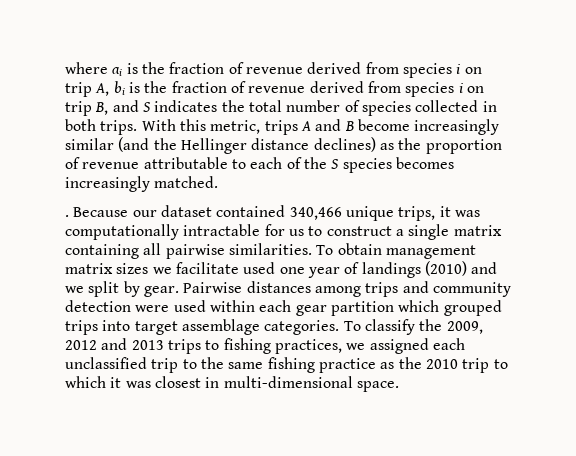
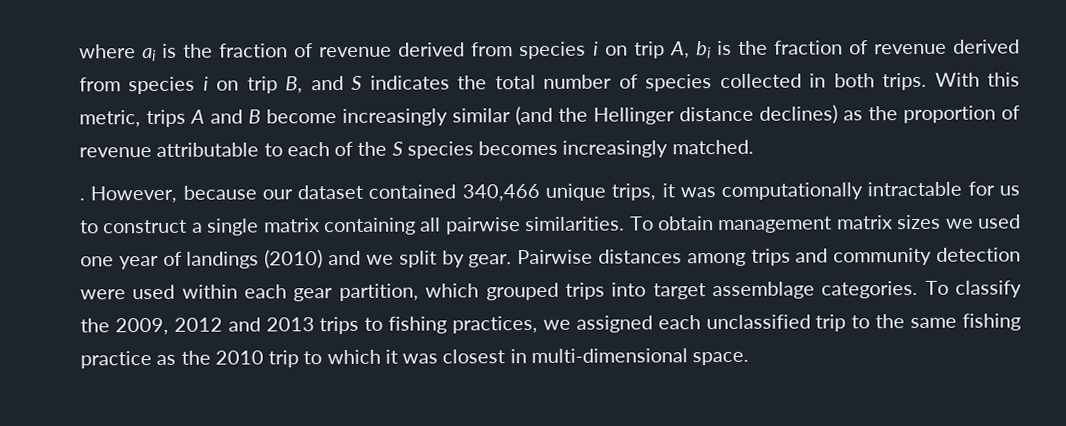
[73,207,129,217] Because -> [90,185,257,204] However, because
[175,262,239,274] facilitate -> (974, 223) none
[330,301,394,316] partition -> [338,283,419,302] partition,

